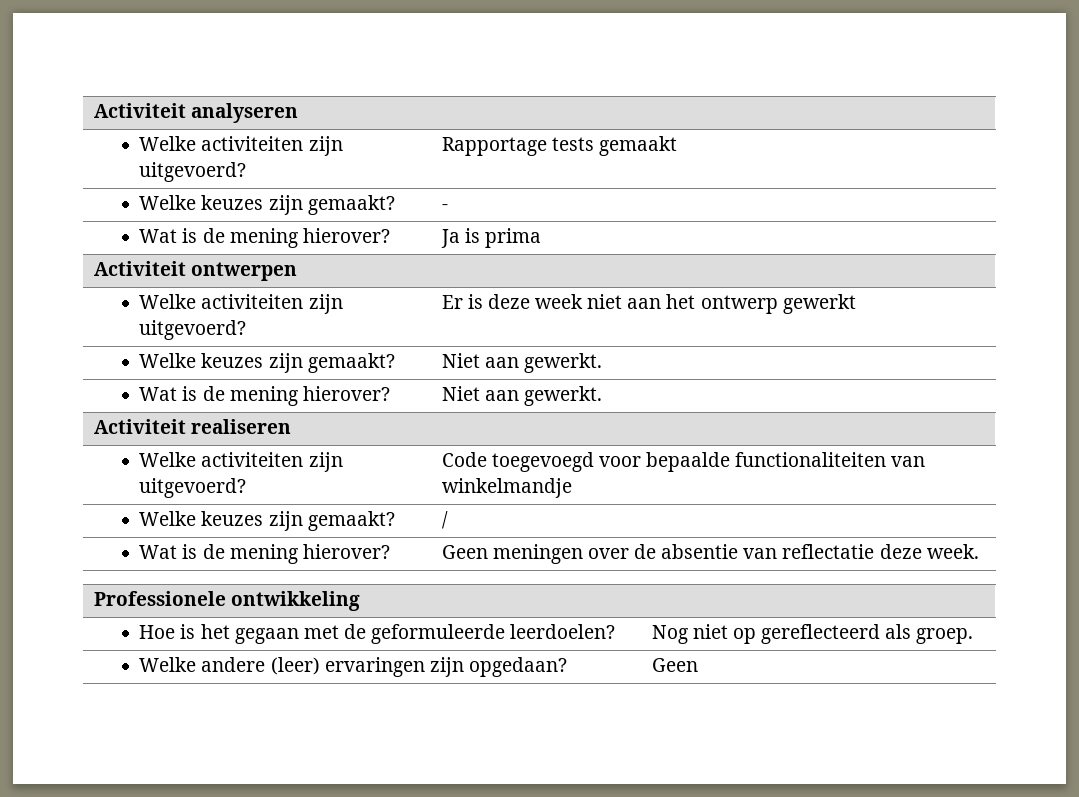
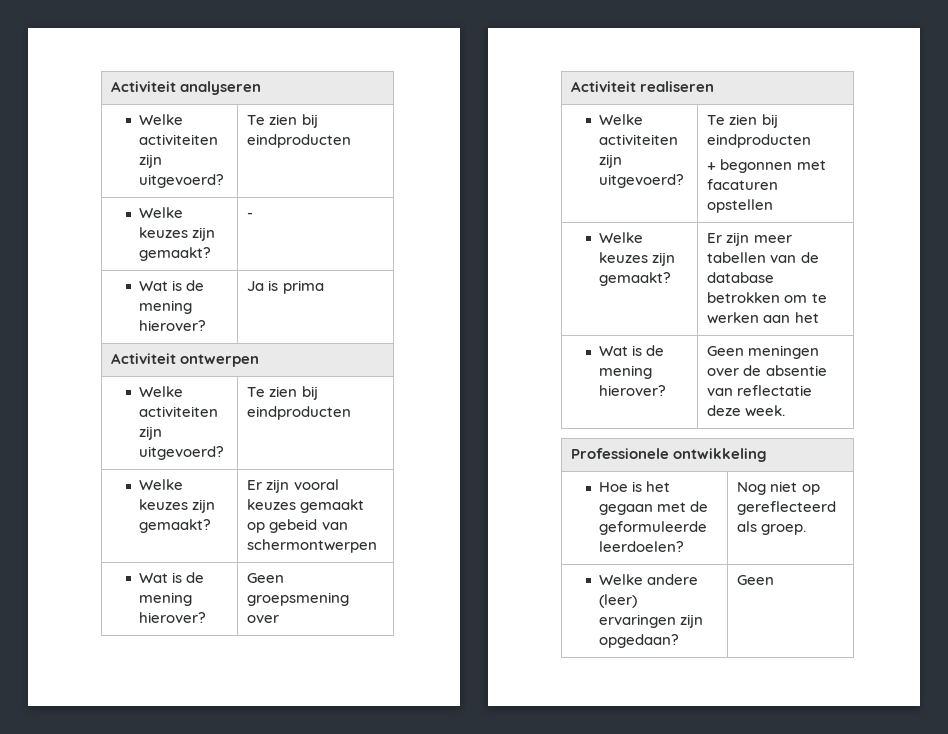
[441,136,677,156] Rapportage tests gemaakt -> [247,114,318,128] [247,134,352,148] Te zien bij eindproducten
[441,294,856,314] [139,353,395,373] [441,353,602,373] [139,386,390,406] [441,386,602,406] Er is deze week niet aan het ontwerp gewerkt // Welke keuzes zijn gemaakt? | Niet aan gewerkt. // Wat is de mening hierover? | Niet aan gewerkt. -> [247,386,318,400] [247,406,352,420] [139,479,184,490] [139,499,216,513] [139,519,212,533] [247,479,339,493] [247,499,365,513] [247,519,348,533] [247,539,378,553] [139,572,205,583] [139,592,193,606] [139,612,207,623] [247,573,285,583] [247,592,350,606] [247,615,280,623] Te zien bij eindproducten // Welke keuzes zijn gemaakt? | Er zijn vooral keuzes gemaakt op gebeid van schermontwerpen // Wat is de mening hierover? | Geen groepsmening over
[441,452,926,472] [441,478,572,498] [139,511,395,531] [441,511,448,529] Code toegevoegd voor bepaalde functionaliteiten van winkelmandje // Welke keuzes zijn gemaakt? | / -> [707,114,778,128] [707,134,812,148] [707,159,826,173] [707,179,779,190] [707,199,774,213] [599,232,644,243] [599,252,676,266] [599,272,672,286] [707,232,792,246] [707,252,819,263] [707,272,775,283] [707,292,827,303] [707,312,819,324] Te zien bij eindproducten // + begonnen met facaturen opstellen // Welke keuzes zijn gemaakt? | Er zijn meer tabellen van de database betrokken om te werken aan het

